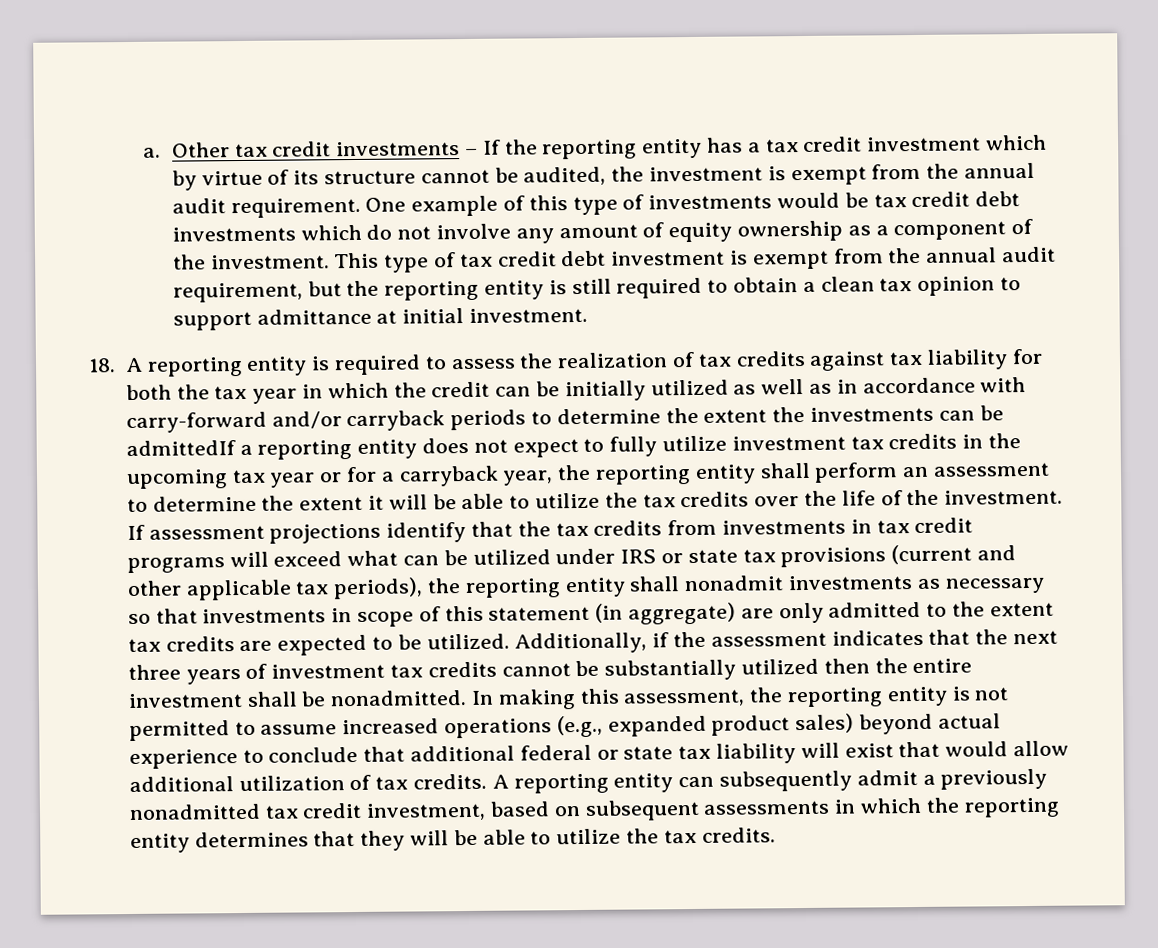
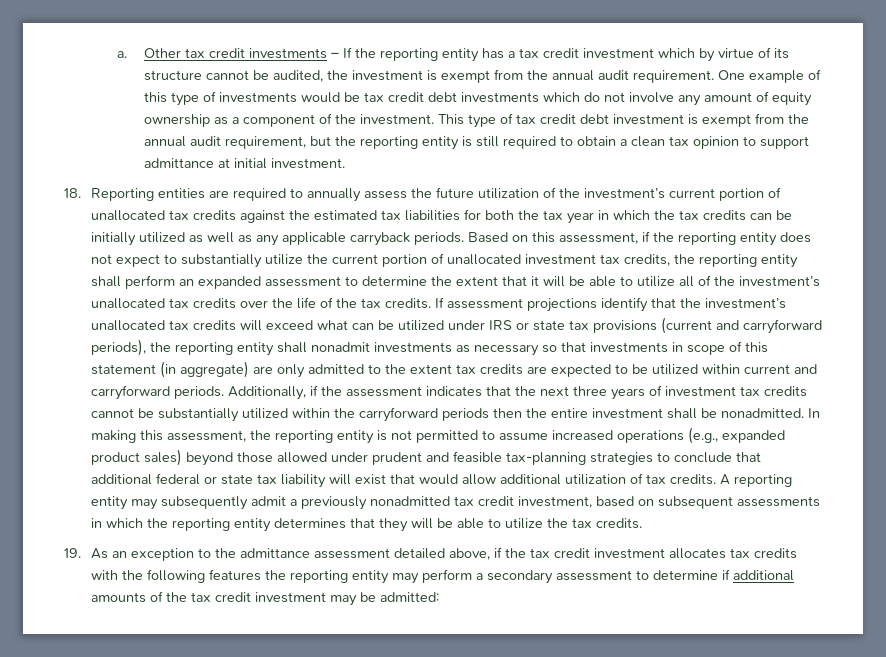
[124,354,447,377] A reporting entity is required to -> [90,188,361,202] Reporting entities are required to annually
[557,349,1009,371] realization of tax credits against tax liability -> [435,187,781,201] [90,210,460,223] future utilization of the investment’s current portion of unallocated tax credits against the estimated tax liabilities
[431,381,491,398] credit -> [678,210,746,221] tax credits
[836,377,1027,394] [125,405,1004,434] [125,440,253,457] in accordance with carry-forward and/or carryback periods to determine the extent the investments can be admittedIf a -> [255,231,674,246] any applicable carryback periods. Based on this assessment, if the
[609,433,1022,457] [125,465,554,490] fully utilize investment tax credits in the upcoming tax year or for a carryback year, -> [180,253,670,268] substantially utilize the current portion of unallocated investment tax credits,
(930, 472) none -> [197,276,261,289] expanded
(364, 503) none -> [501,276,527,286] that
[604,492,638,508] the -> [678,275,820,287] [90,298,165,309] all of the investment’s unallocated
[944,489,1064,505] investment. -> [360,298,431,309] tax credits.
[555,517,974,537] [126,557,225,574] tax credits from investments in tax credit programs -> [704,298,786,309] [90,320,236,331] investment’s unallocated tax credits
[126,579,330,601] other applicable tax -> [742,319,822,334] carryforward
[426,633,510,650] utilized. -> [651,364,817,375] [90,385,224,400] utilized within current and carryforward periods.
(819, 666) none -> [291,407,489,422] within the carryforward periods
[937,713,1001,729] [128,749,238,770] actual experience -> [236,451,653,465] those allowed under prudent and feasible tax-planning strategies
[678,776,715,788] can -> [130,499,158,510] may
(776, 835) none -> [64,547,797,561] [90,569,794,584] [90,591,439,606] // 19. As an exception to the admittance assessment detailed above, if the tax credit investment allocates tax credits with the following features the reporting entity may perform a secondary assessment to determine if additional amounts of the tax credit investment may be admitted:

